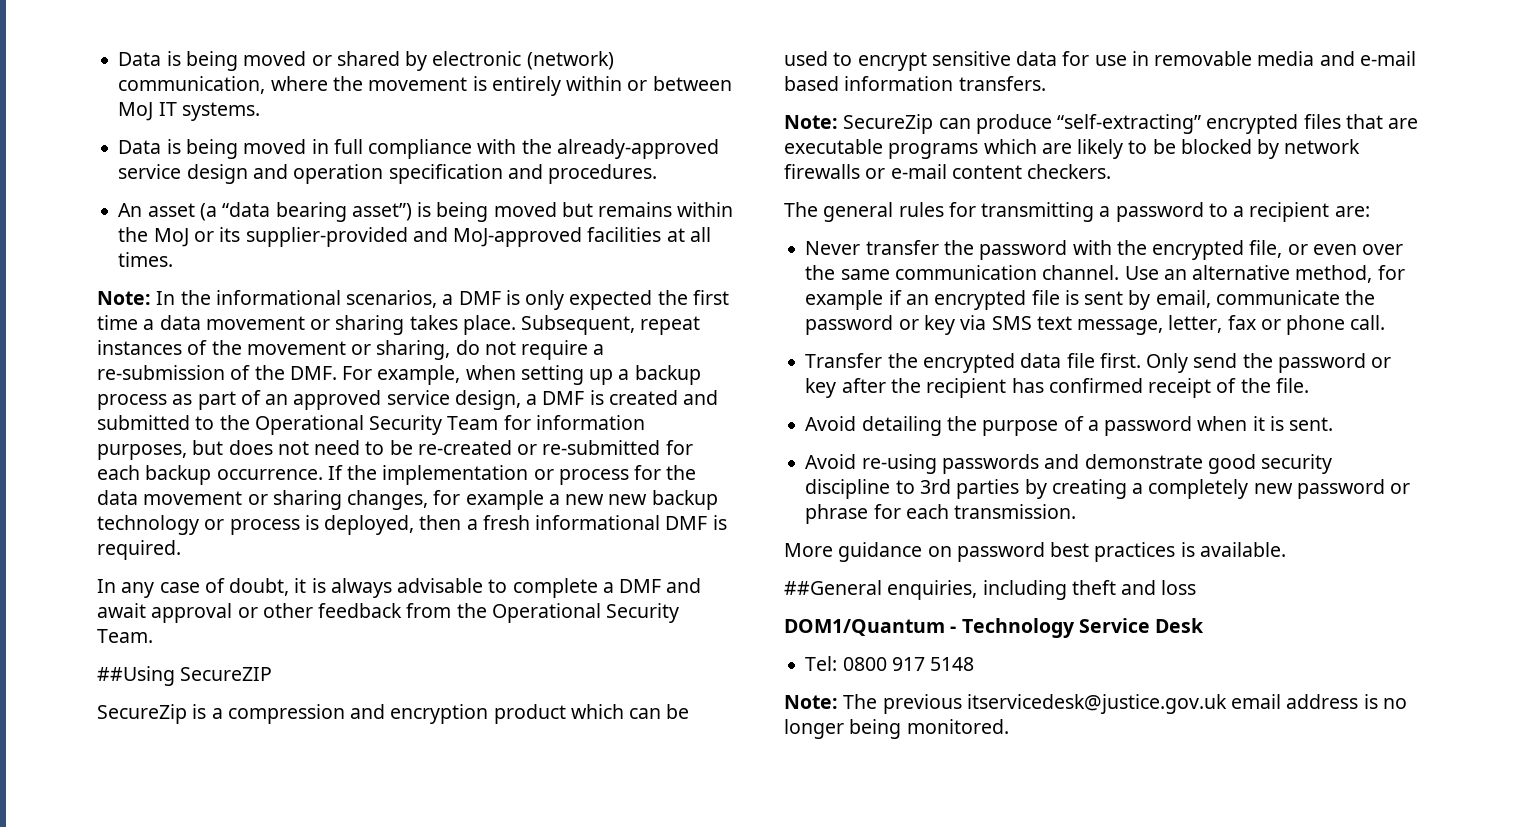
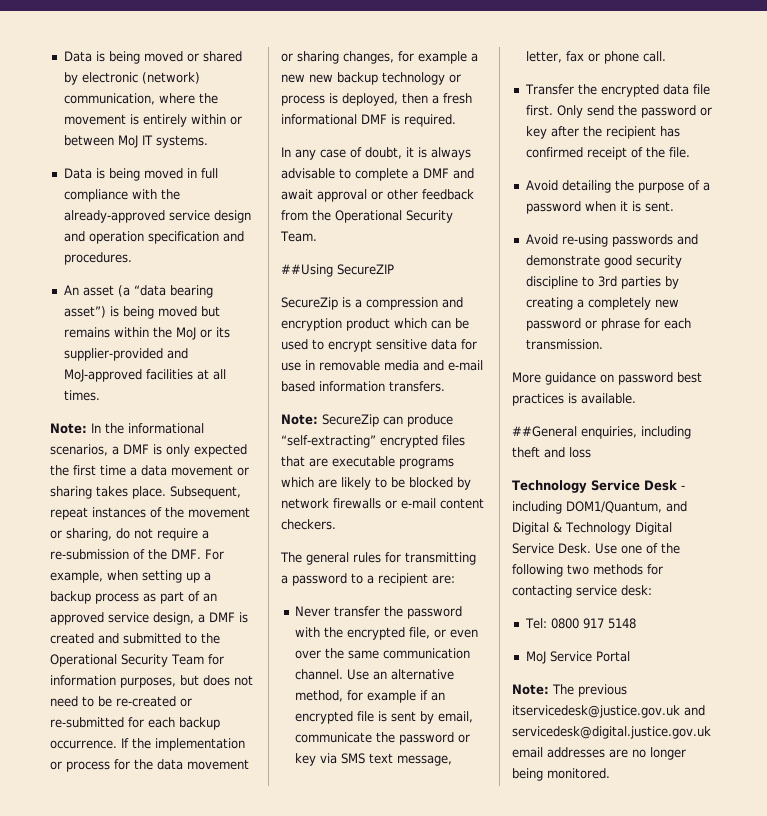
[784,619,957,636] DOM1/Quantum - -> (591, 452) none
(1205, 625) none -> [680,485,685,490] [512,501,687,514] [512,522,672,535] [512,543,680,554] [512,564,663,577] [512,585,652,598] - including DOM1/Quantum, and Digital & Technology Digital Service Desk. Use one of the following two methods for contacting service desk:
(975, 664) none -> [525,651,630,664] // MoJ Service Portal
[1231,694,1378,709] email address is -> [684,705,705,716] [512,726,711,739] [512,747,628,758] and servicedesk@digital.justice.gov.uk email addresses are

